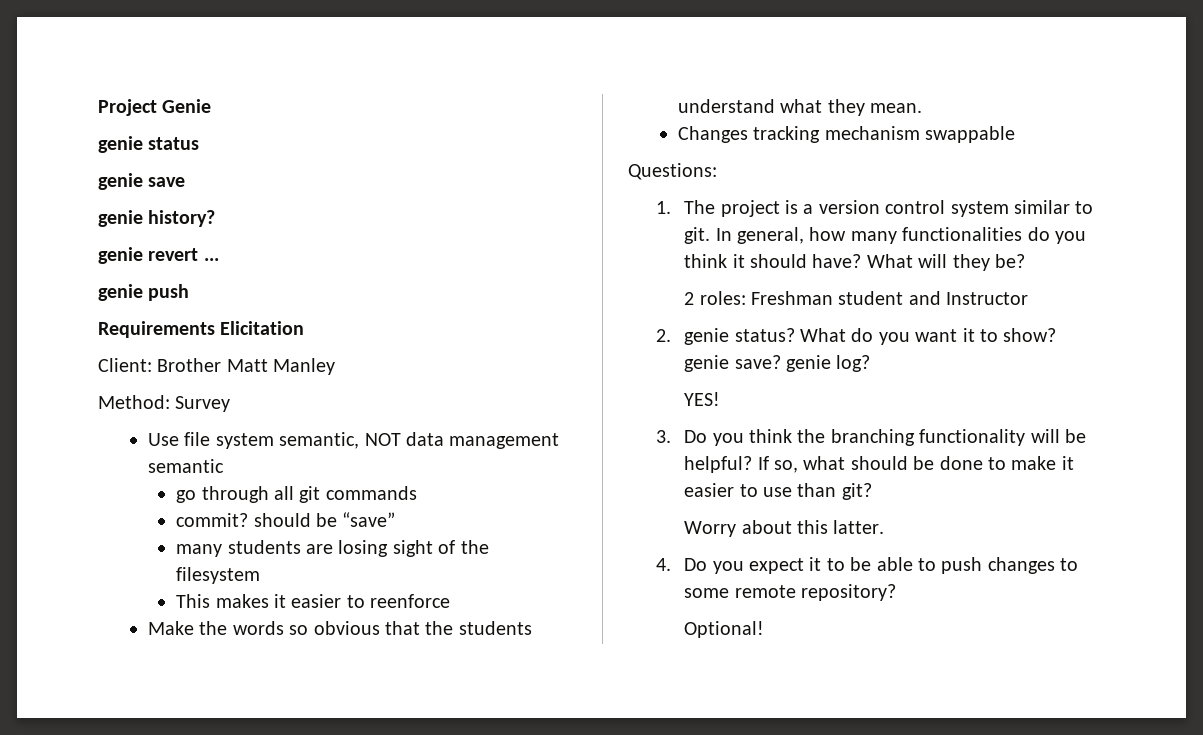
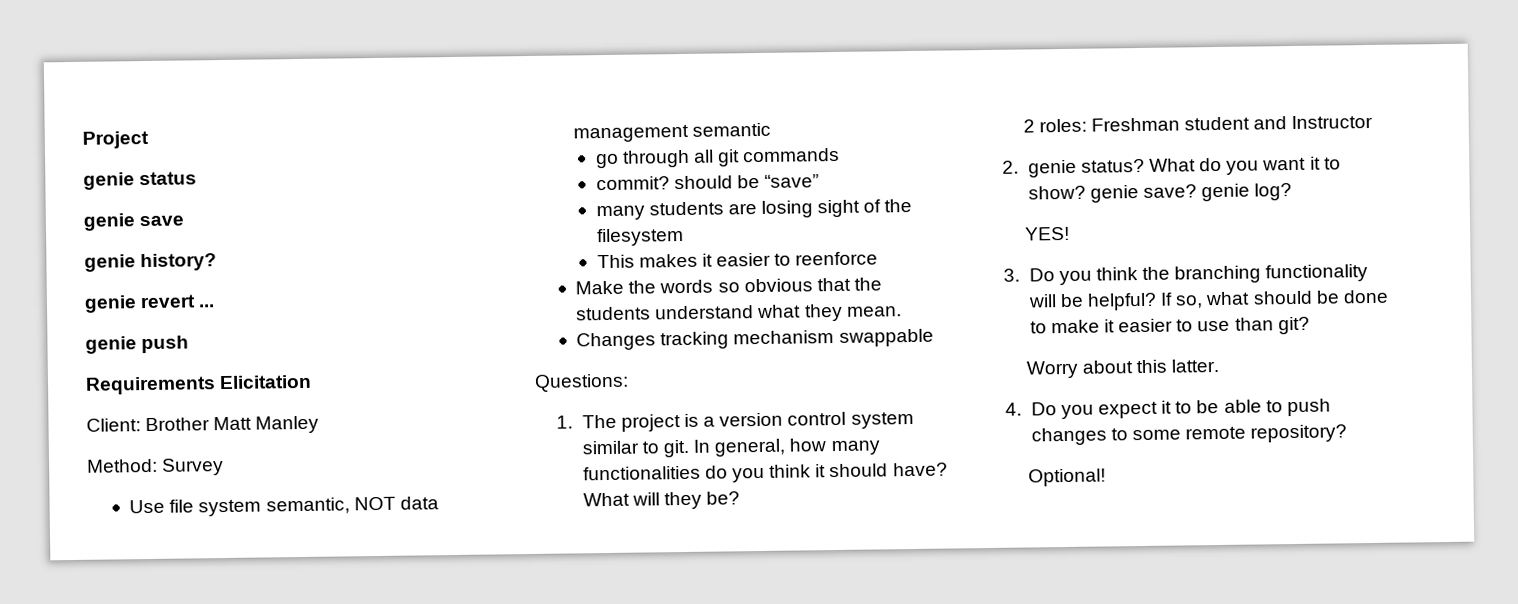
[162,99,212,113] Genie -> (149, 139) none

